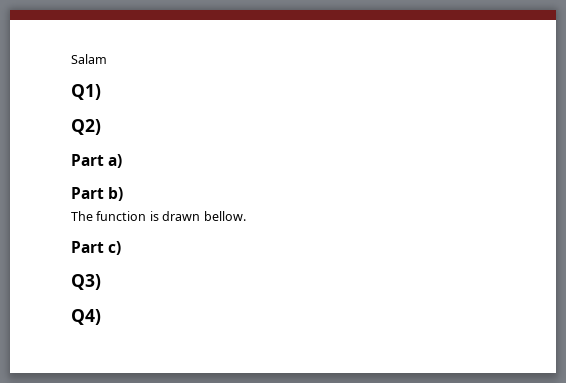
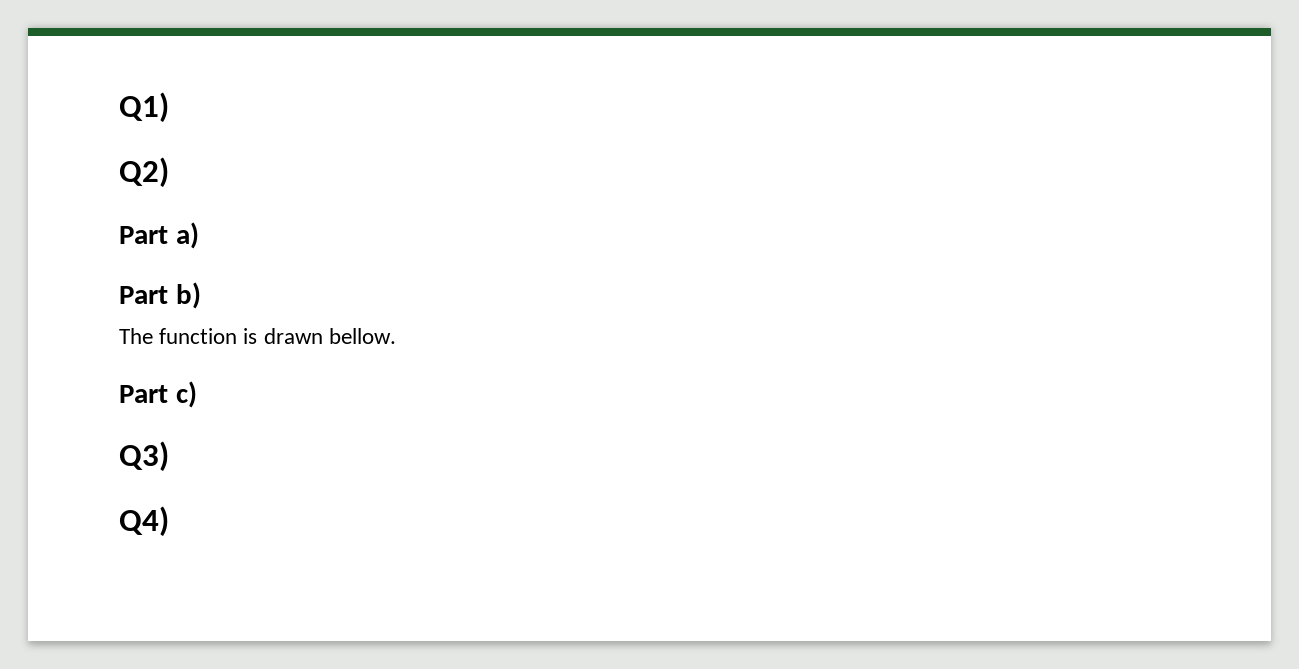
[71,54,107,64] Salam // -> (119, 107) none

